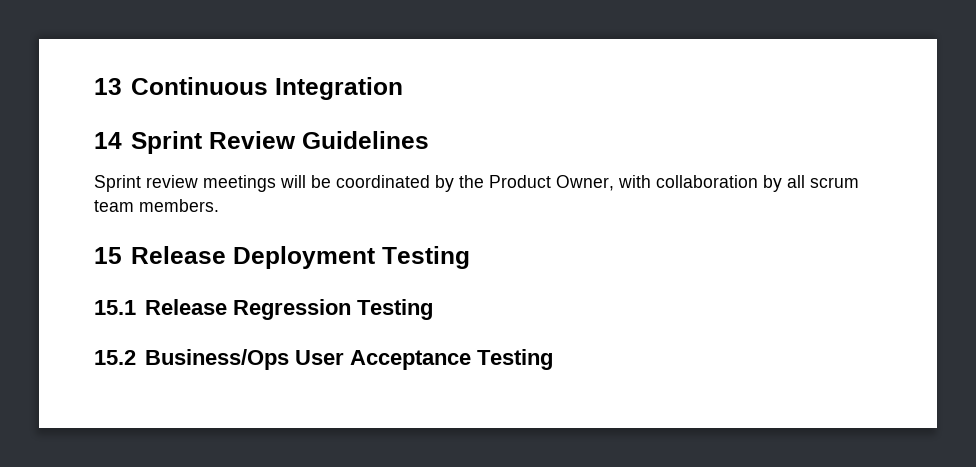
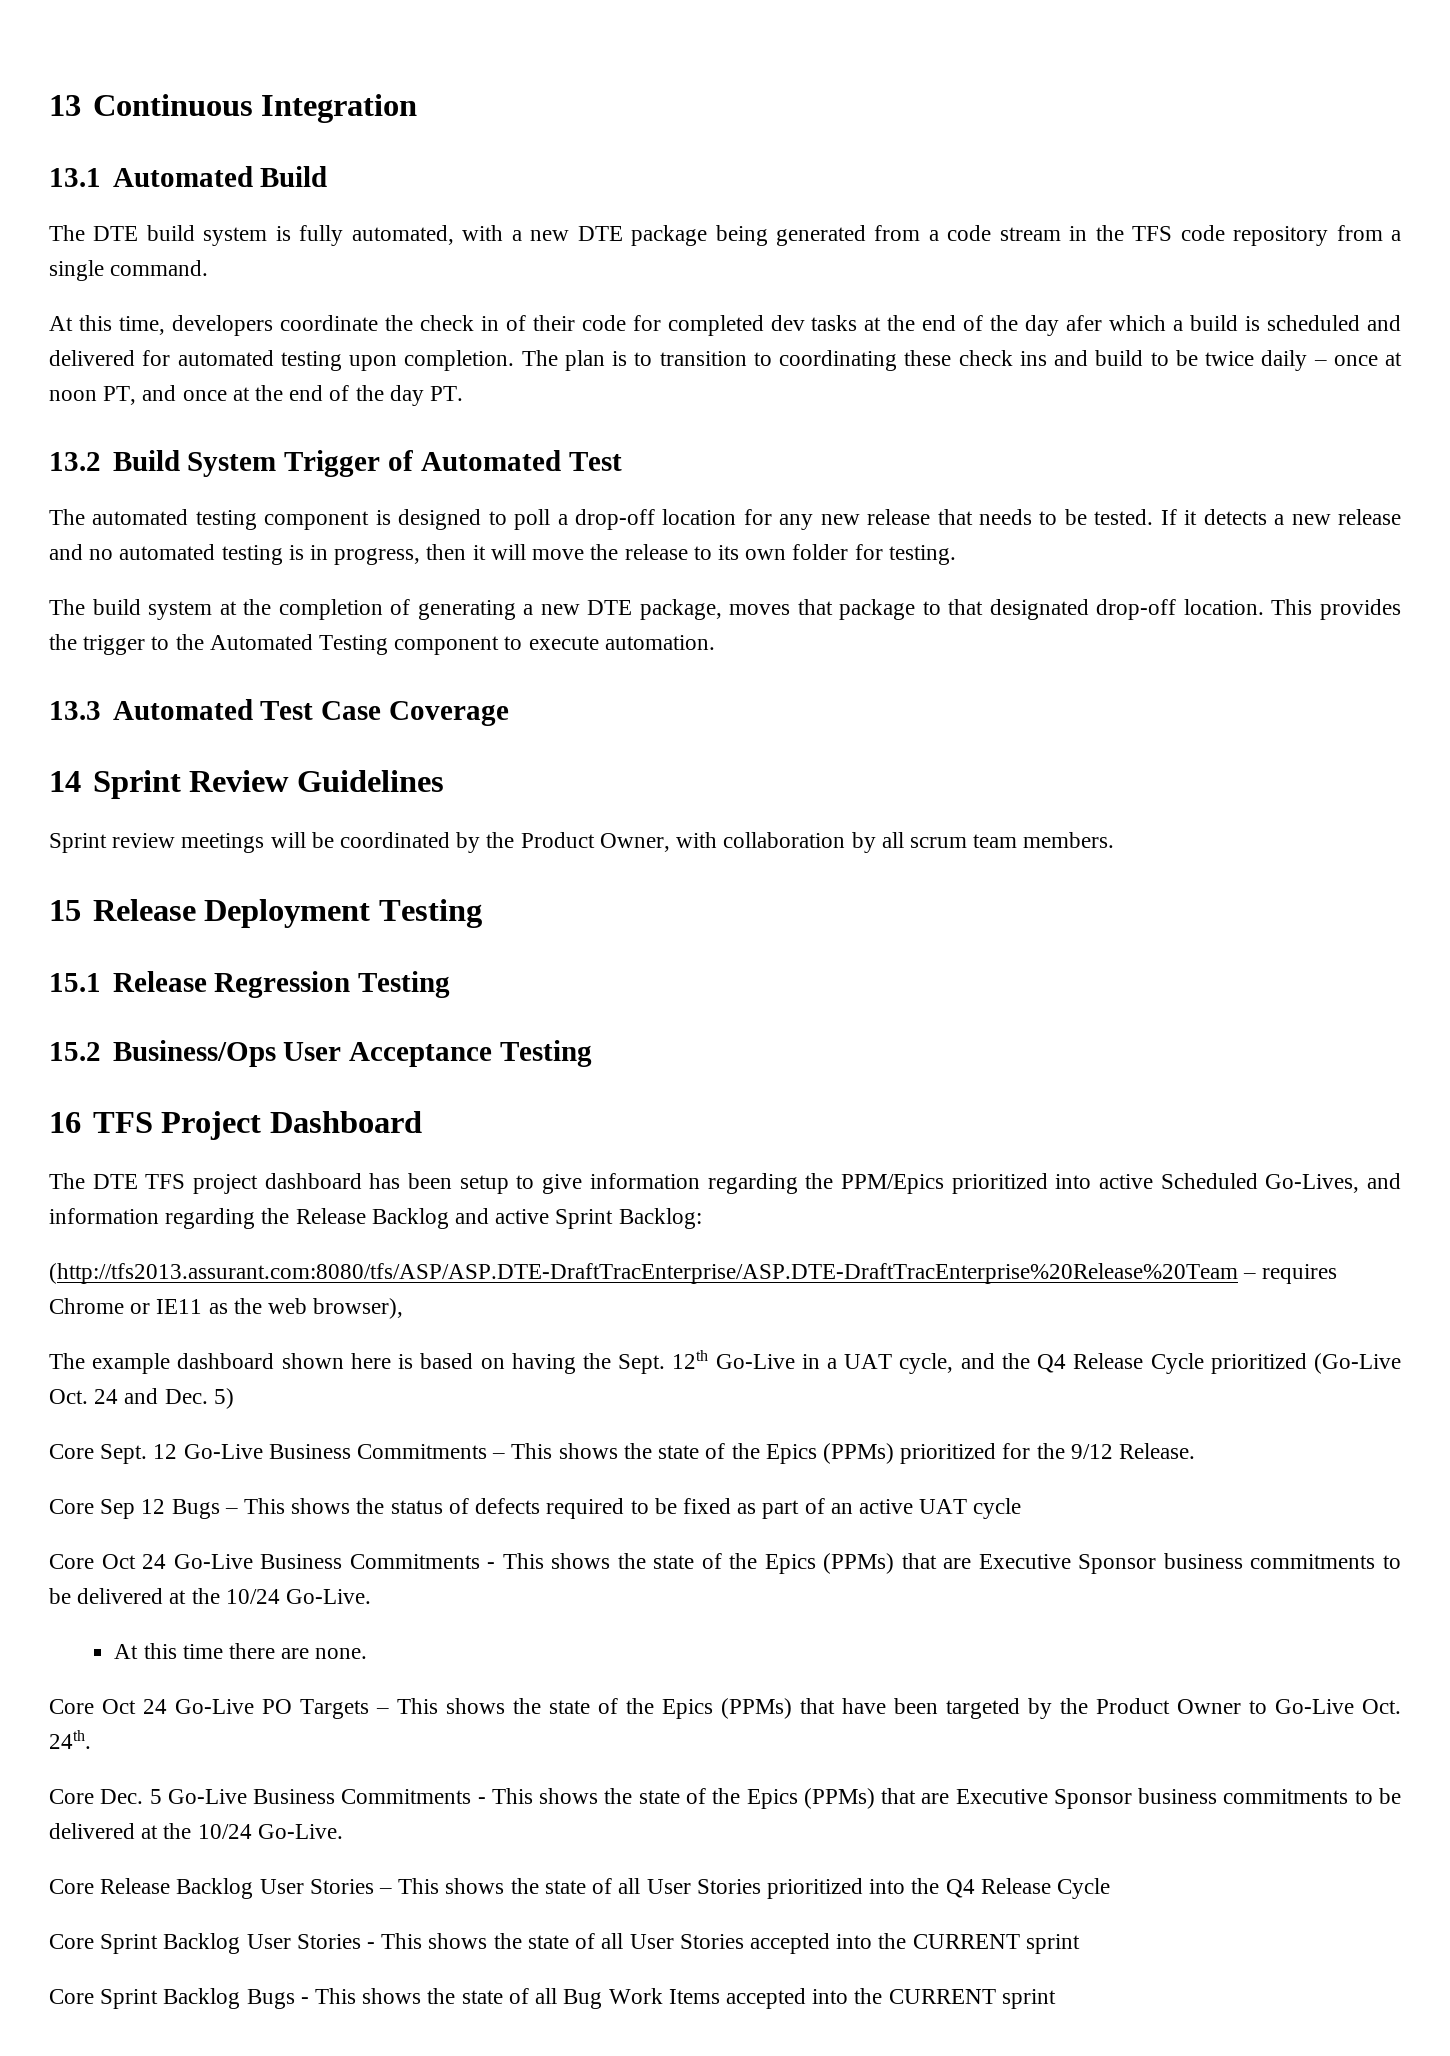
(403, 88) none -> [49,166,328,187] [49,225,1401,246] [49,260,209,281] [49,315,1401,336] [49,350,1402,371] [49,385,464,406] [49,450,622,477] [49,509,1402,530] [49,544,956,565] [49,599,1402,620] [49,634,715,655] [49,699,509,726] // 13.1 Automated Build // The DTE build system is fully automated, with a new DTE package being generated from a code stream in the TFS code repository from a single command. // At this time, developers coordinate the check in of their code for completed dev tasks at the end of the day afer which a build is scheduled and delivered for automated testing upon completion. The plan is to transition to coordinating these check ins and build to be twice daily – once at noon PT, and once at the end of the day PT. // 13.2 Build System Trigger of Automated Test // The automated testing component is designed to poll a drop-off location for any new release that needs to be tested. If it detects a new release and no automated testing is in progress, then it will move the release to its own folder for testing. // The build system at the completion of generating a new DTE package, moves that package to that designated drop-off location. This provides the trigger to the Automated Testing component to execute automation. // 13.3 Automated Test Case Coverage
(553, 359) none -> [49,1111,423,1140] [49,1173,1402,1194] [49,1208,702,1229] [49,1263,1338,1284] [49,1298,404,1319] [49,1350,1402,1374] [49,1388,234,1409] [49,1443,1195,1464] [49,1498,1022,1519] [49,1553,1402,1574] [49,1588,372,1604] [114,1643,368,1659] [49,1698,1401,1719] [49,1730,91,1749] [49,1788,1401,1809] [49,1823,343,1839] [49,1878,1110,1899] [49,1933,1080,1954] [49,1988,1056,2009] // 16 TFS Project Dashboard // The DTE TFS project dashboard has been setup to give information regarding the PPM/Epics prioritized into active Scheduled Go-Lives, and information regarding the Release Backlog and active Sprint Backlog: // (http://tfs2013.assurant.com:8080/tfs/ASP/ASP.DTE-DraftTracEnterprise/ASP.DTE-DraftTracEnterprise%20Release%20Team – requires Chrome or IE11 as the web browser), // The example dashboard shown here is based on having the Sept. 12th Go-Live in a UAT cycle, and the Q4 Release Cycle prioritized (Go-Live Oct. 24 and Dec. 5) // Core Sept. 12 Go-Live Business Commitments – This shows the state of the Epics (PPMs) prioritized for the 9/12 Release. // Core Sep 12 Bugs – This shows the status of defects required to be fixed as part of an active UAT cycle // Core Oct 24 Go-Live Business Commitments - This shows the state of the Epics (PPMs) that are Executive Sponsor business commitments to be delivered at the 10/24 Go-Live. // At this time there are none. // Core Oct 24 Go-Live PO Targets – This shows the state of the Epics (PPMs) that have been targeted by the Product Owner to Go-Live Oct. 24th. // Core Dec. 5 Go-Live Business Commitments - This shows the state of the Epics (PPMs) that are Executive Sponsor business commitments to be delivered at the 10/24 Go-Live. // Core Release Backlog User Stories – This shows the state of all User Stories prioritized into the Q4 Release Cycle // Core Sprint Backlog User Stories - This shows the state of all User Stories accepted into the CURRENT sprint // Core Sprint Backlog Bugs - This shows the state of all Bug Work Items accepted into the CURRENT sprint

